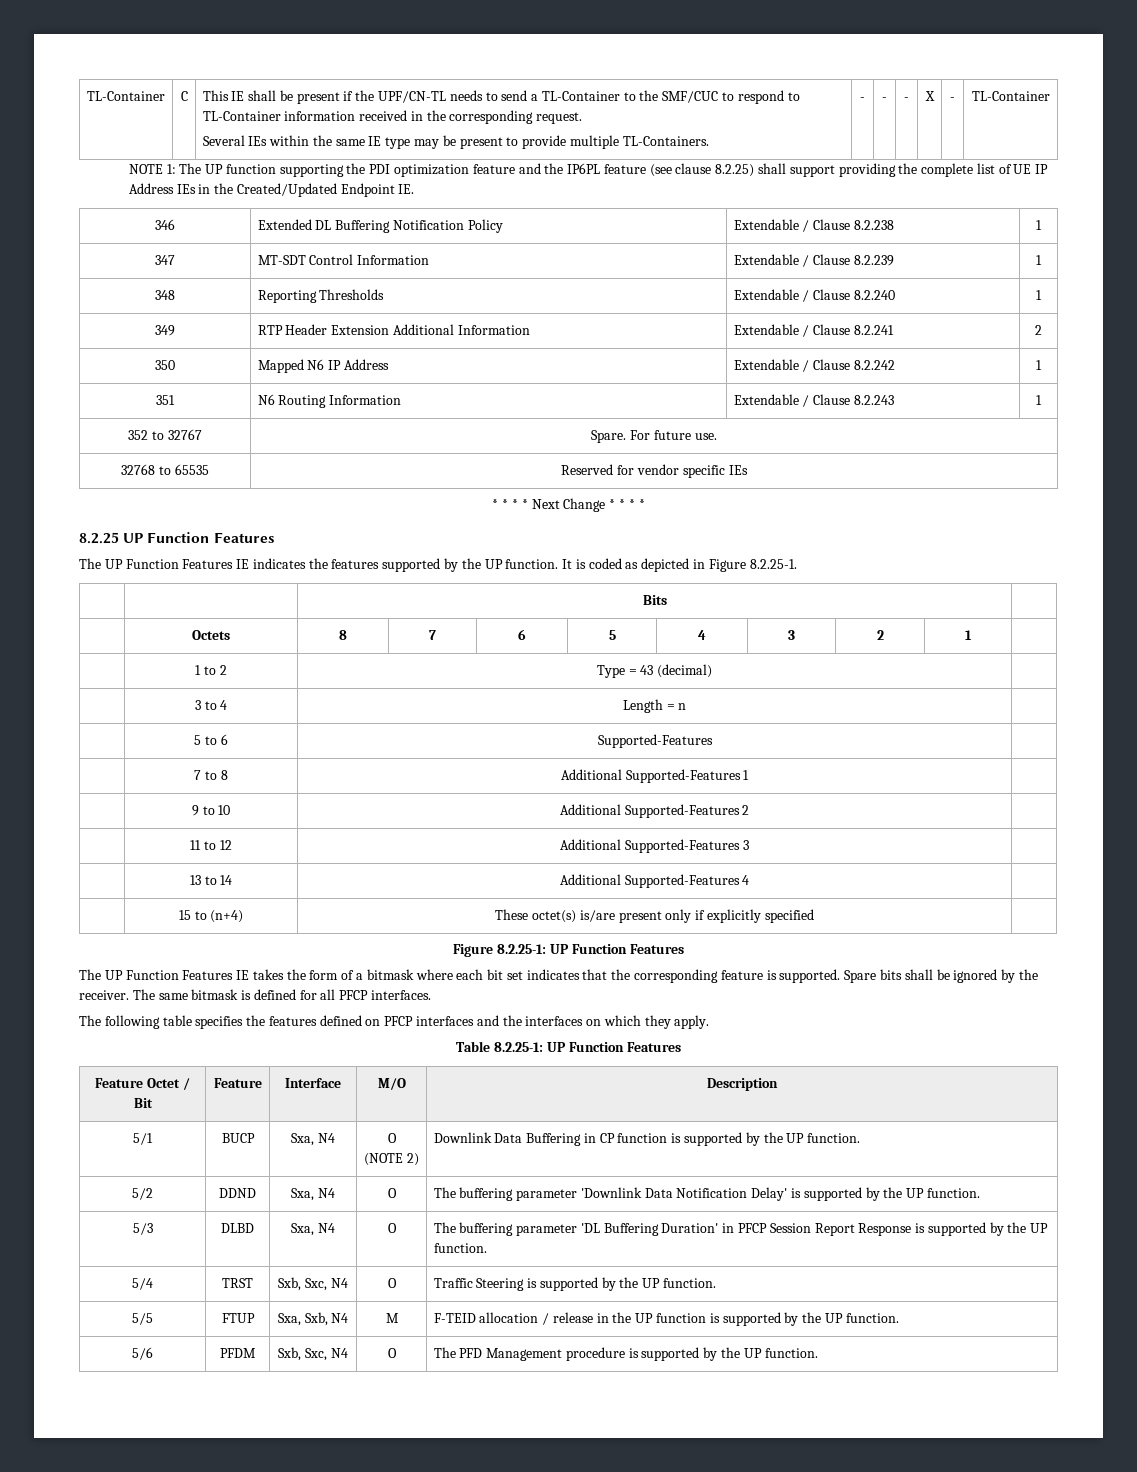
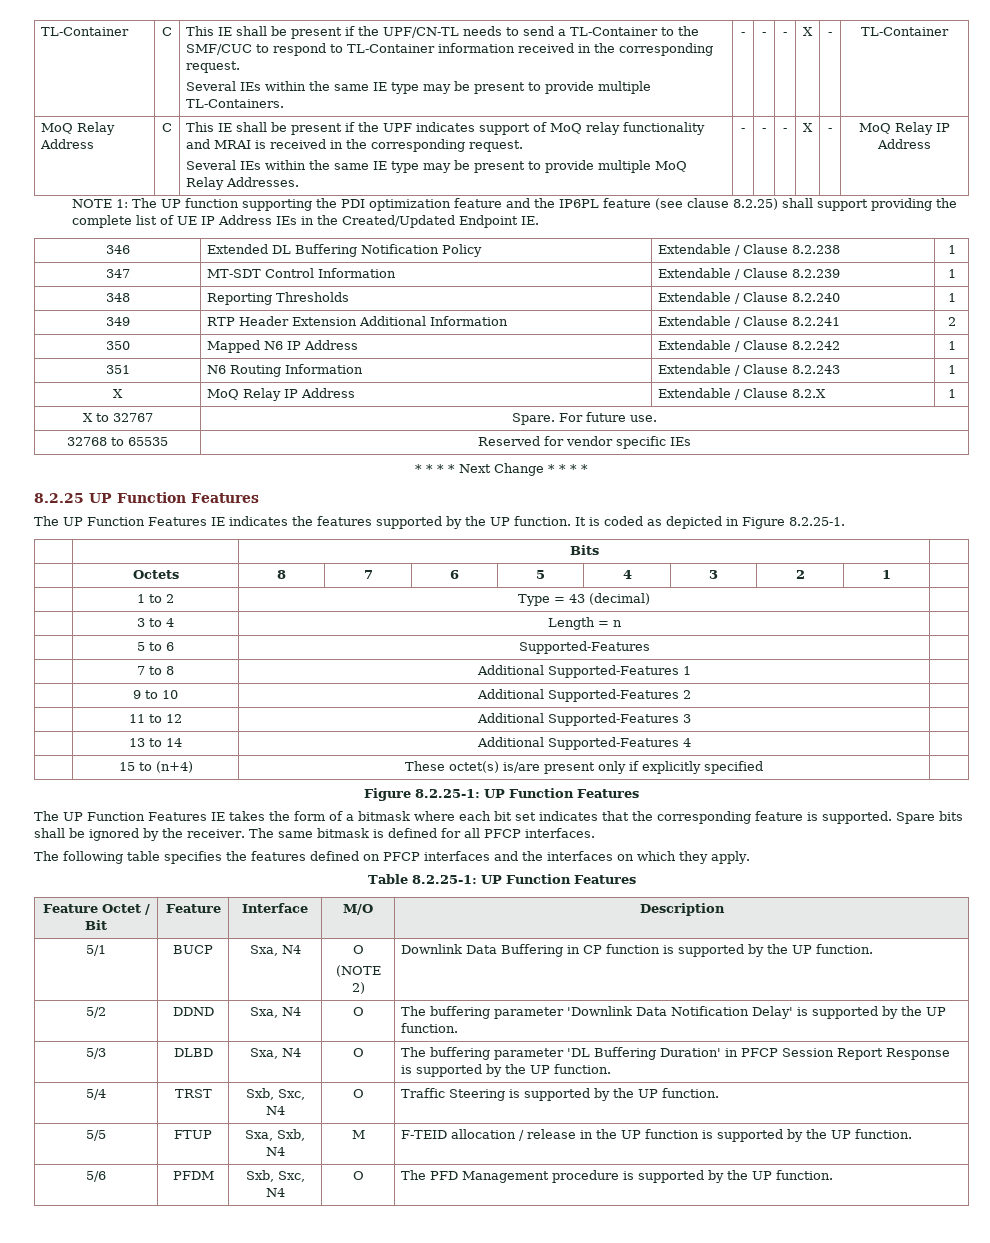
(1050, 96) none -> [41,122,116,135] [40,139,95,149] [162,123,172,132] [186,122,706,135] [186,139,524,152] [186,160,688,173] [186,177,300,190] [741,128,745,132] [762,128,766,132] [783,128,787,132] [803,123,813,132] [828,128,832,132] [859,122,950,135] [877,139,931,149] // MoQ Relay Address | C | This IE shall be present if the UPF indicates support of MoQ relay functionality and MRAI is received in the corresponding request. // Several IEs within the same IE type may be present to provide multiple MoQ Relay Addresses. | - | - | - | X | - | MoQ Relay IP Address
[128,430,149,440] 352 -> [113,389,123,398] [207,388,356,401] [658,388,827,400] [947,389,956,398] [82,413,93,422] X | MoQ Relay IP Address | Extendable / Clause 8.2.X | 1 // X

